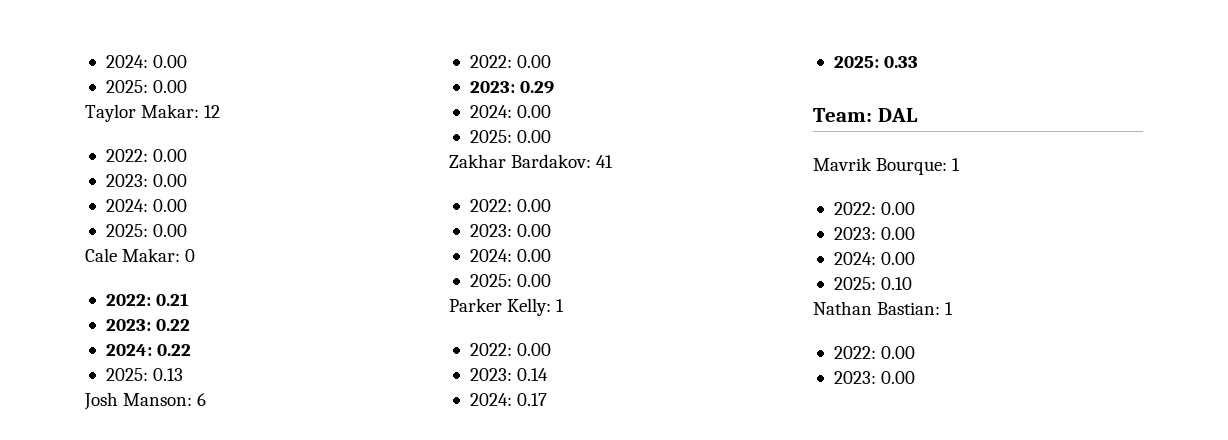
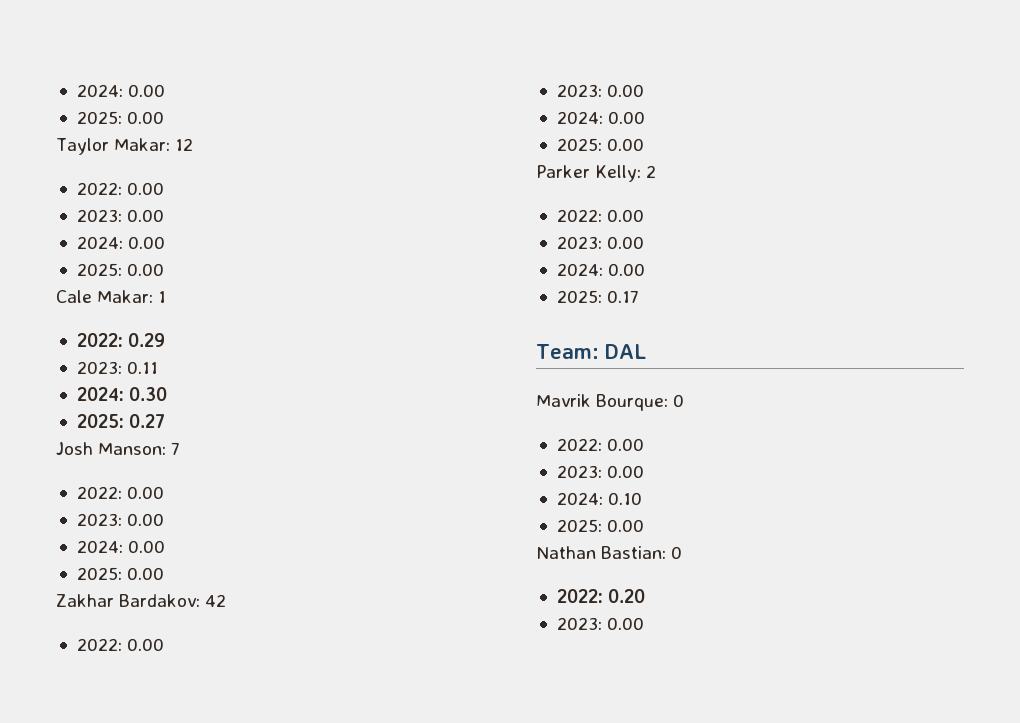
[185,249,196,262] [105,293,190,306] [105,319,191,331] [105,344,192,356] [105,368,184,381] 0 // 2022: 0.21 // 2023: 0.22 // 2024: 0.22 // 2025: 0.13 -> [158,291,167,303] [76,333,166,347] [76,361,159,374] [76,387,168,401] [76,414,166,428] 1 // 2022: 0.29 // 2023: 0.11 // 2024: 0.30 // 2025: 0.27
[197,393,207,406] [469,55,552,68] [469,81,555,94] 6 // 2022: 0.00 // 2023: 0.29 -> [171,442,181,455] [76,486,165,499] [76,513,165,526] 7 // 2022: 0.00 // 2023: 0.00
[596,155,614,168] 41 -> [205,594,227,607] 42
[556,299,565,312] [469,343,552,356] [469,368,549,381] [469,393,548,406] [833,56,919,68] [813,108,918,122] [813,157,961,175] [833,202,916,215] [833,227,916,240] [833,252,916,265] [833,277,913,290] [813,301,954,315] [833,346,916,359] 1 // 2022: 0.00 // 2023: 0.14 // 2024: 0.17 // 2025: 0.33 // Team: DAL // Mavrik Bourque: 1 // 2022: 0.00 // 2023: 0.00 // 2024: 0.00 // 2025: 0.10 // Nathan Bastian: 1 // 2022: 0.00 -> [646,165,657,178] [556,209,645,222] [556,236,645,249] [556,263,646,276] [556,290,640,303] [536,344,646,359] [536,394,685,411] [556,438,645,451] [556,465,645,478] [556,492,643,505] [556,519,645,532] [536,546,683,559] [556,589,646,603] 2 // 2022: 0.00 // 2023: 0.00 // 2024: 0.00 // 2025: 0.17 // Team: DAL // Mavrik Bourque: 0 // 2022: 0.00 // 2023: 0.00 // 2024: 0.10 // 2025: 0.00 // Nathan Bastian: 0 // 2022: 0.20

